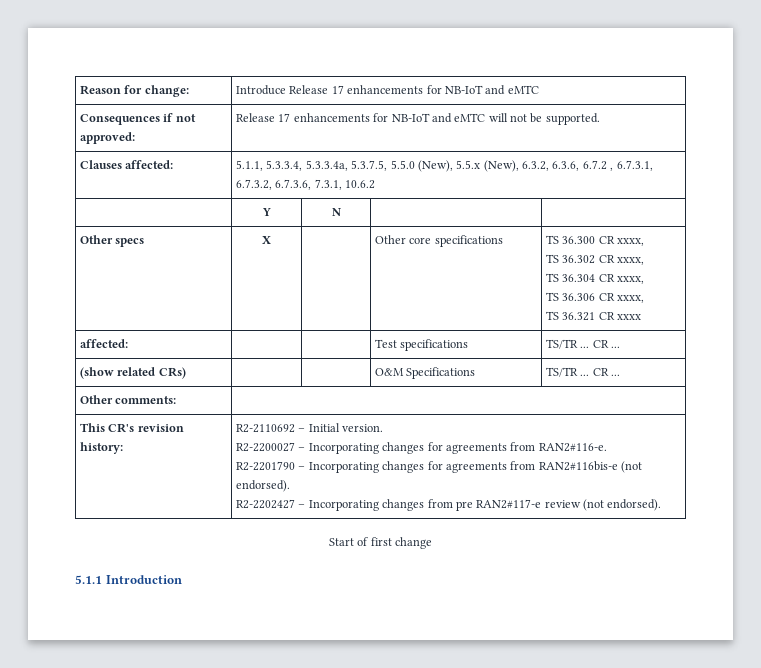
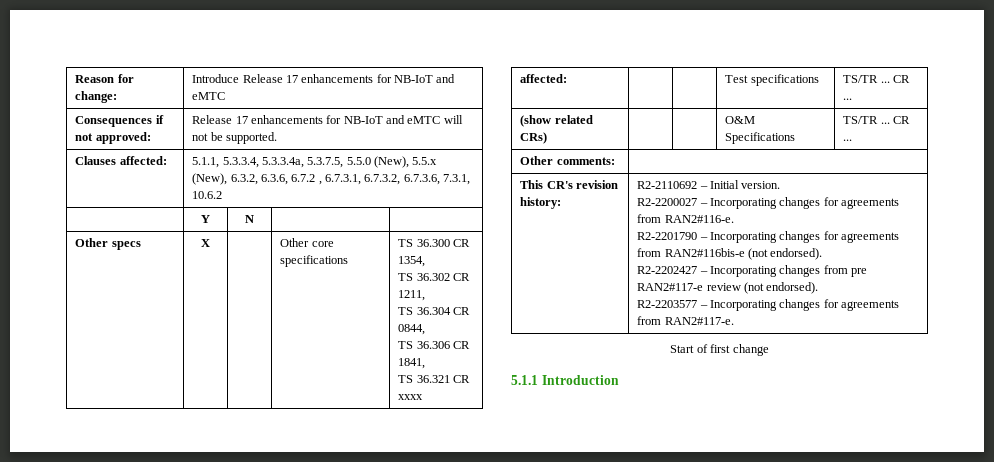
[617,238,645,246] xxxx, -> [398,256,426,267] 1354,
[617,257,645,265] xxxx, -> [398,290,426,301] 1211,
[617,276,645,284] xxxx, -> [398,324,426,335] 0844,
[617,295,645,303] xxxx, -> [398,358,426,369] 1841,
(662, 505) none -> [637,299,900,311] [637,316,734,325] // R2-2203577 – Incorporating changes for agreements from RAN2#117-e.

